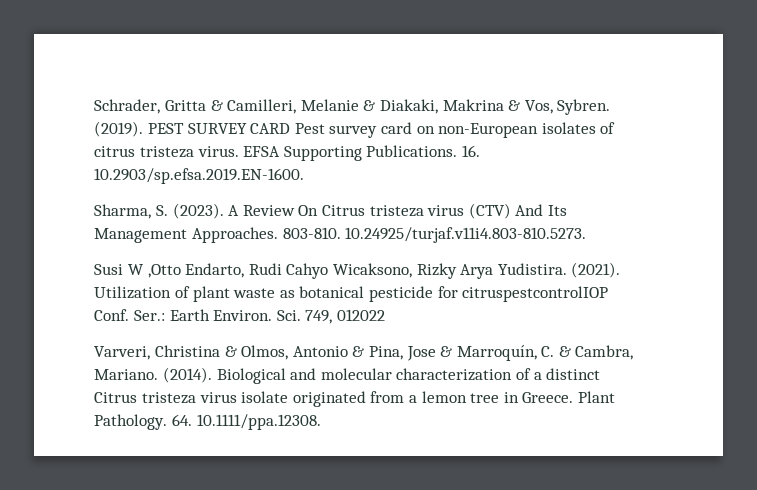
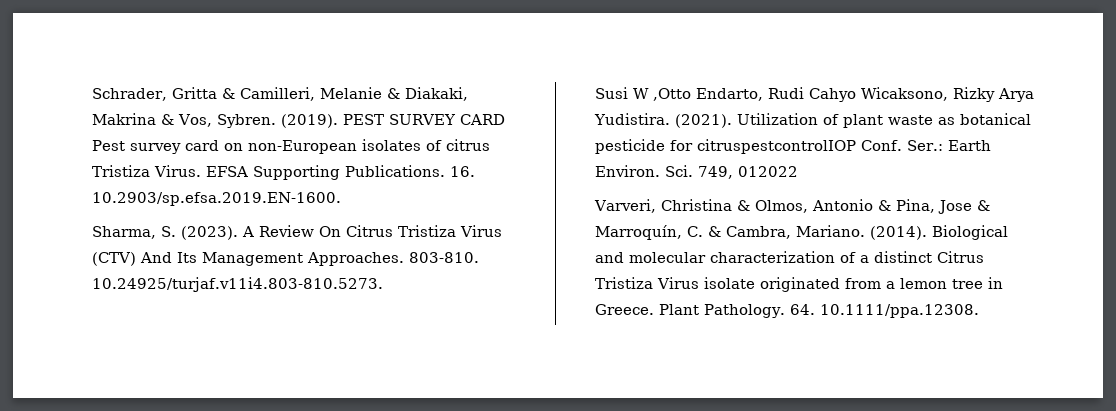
[139,146,239,158] tristeza virus. -> [91,165,201,177] Tristiza Virus.
[369,205,465,217] tristeza virus -> [397,225,502,237] Tristiza Virus
[141,392,237,404] tristeza virus -> [594,277,699,289] Tristiza Virus

